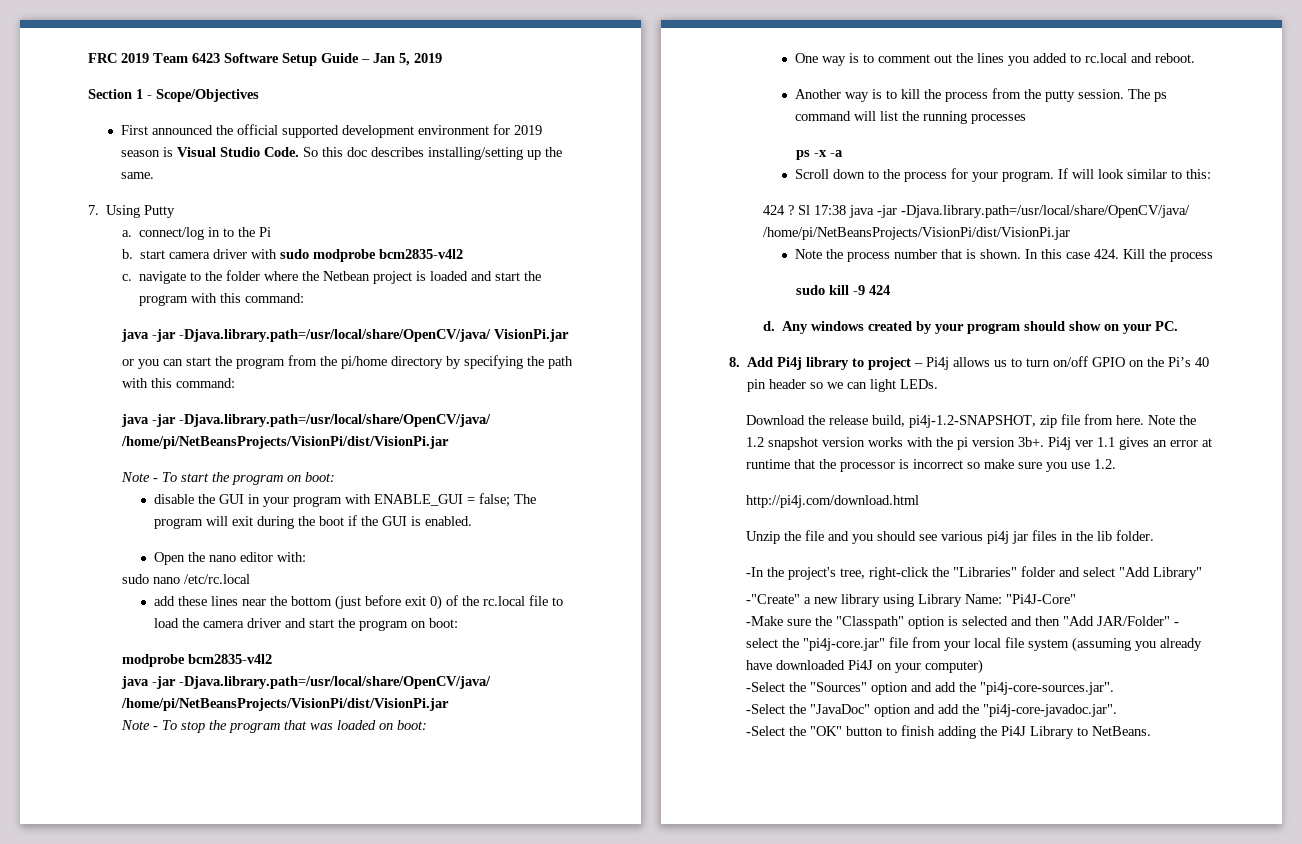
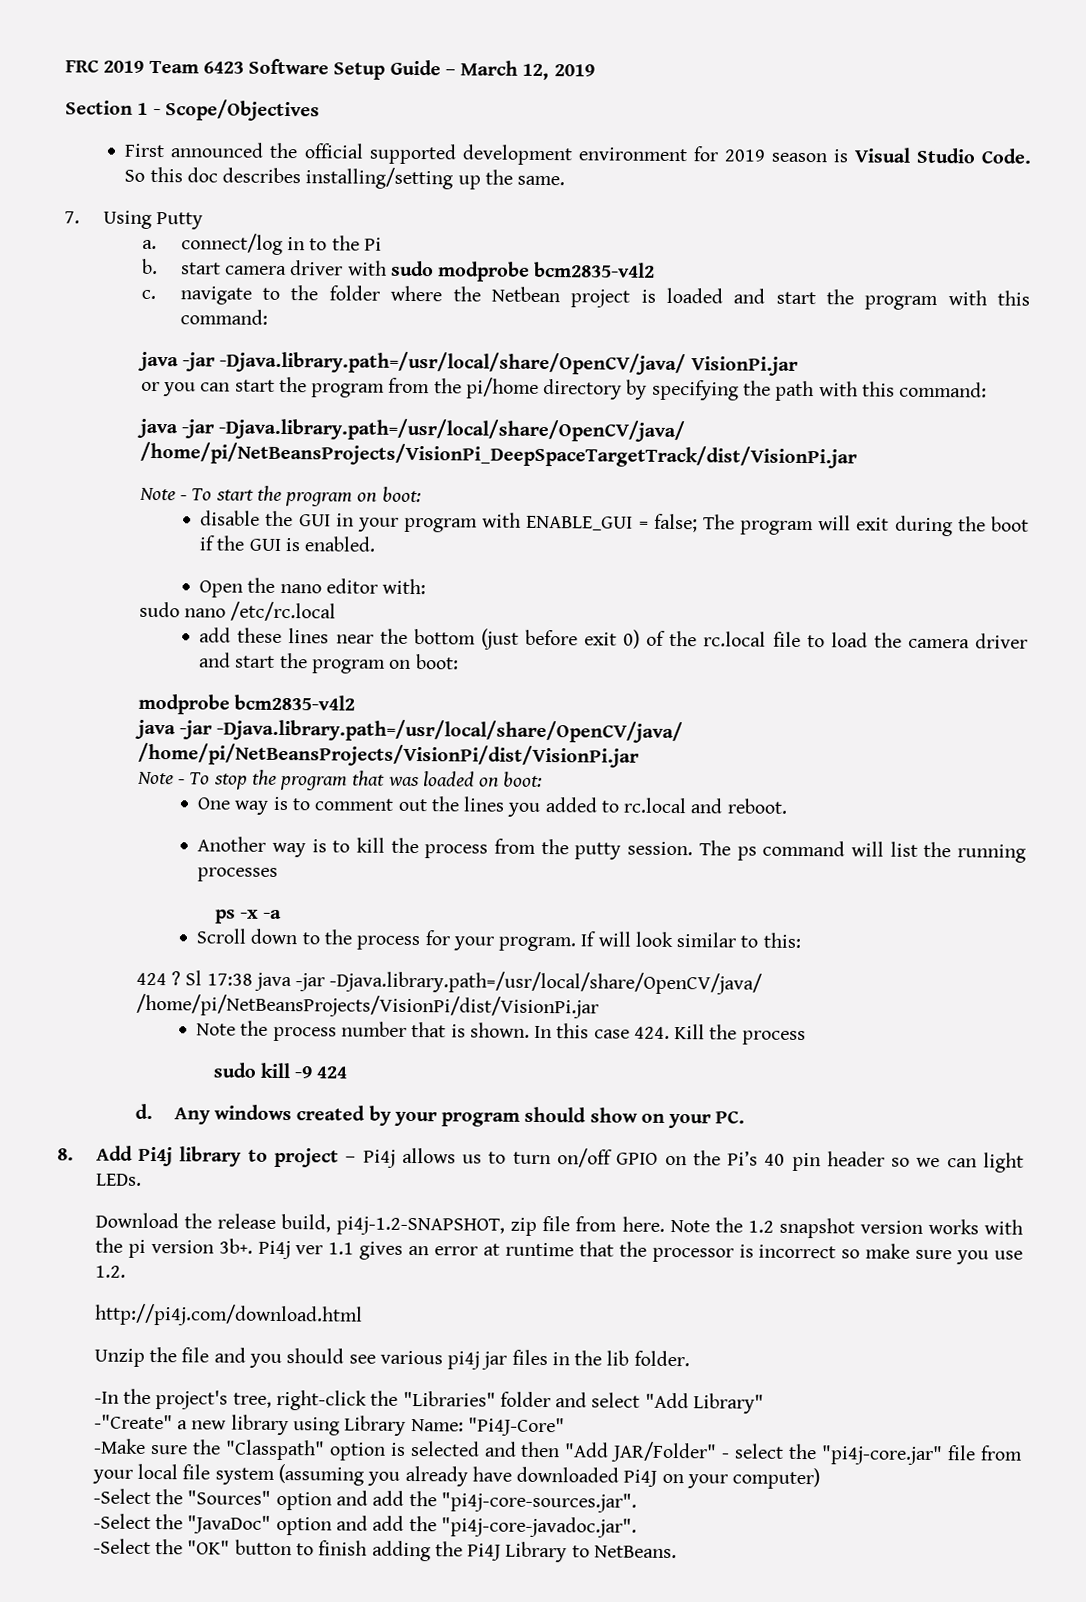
[373,53,410,66] Jan 5, -> [460,60,550,81] March 12,
[120,436,449,449] /home/pi/NetBeansProjects/VisionPi/dist/VisionPi.jar -> [139,441,857,469] /home/pi/NetBeansProjects/VisionPi_DeepSpaceTargetTrack/dist/VisionPi.jar

